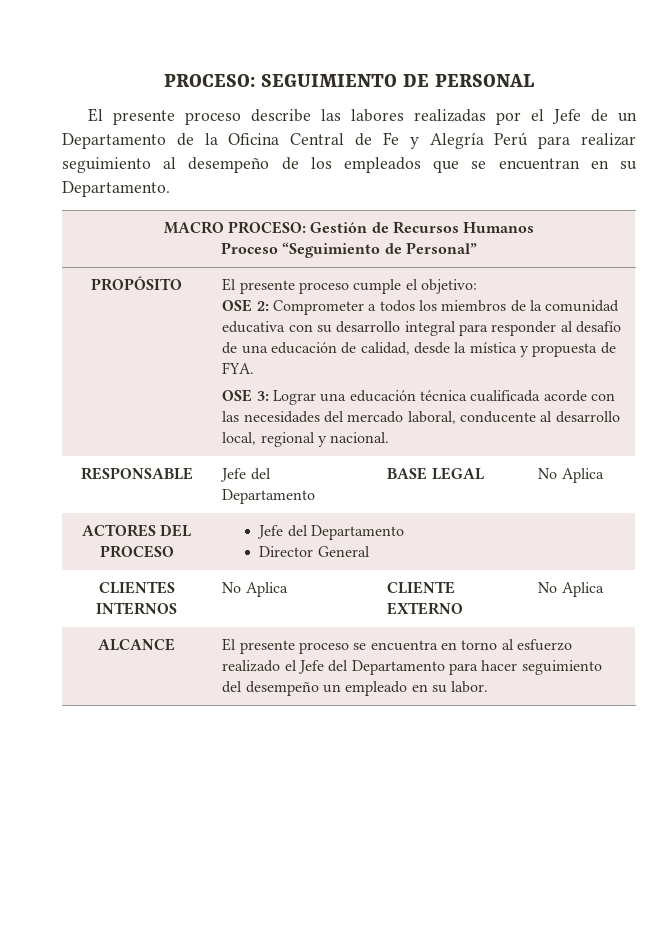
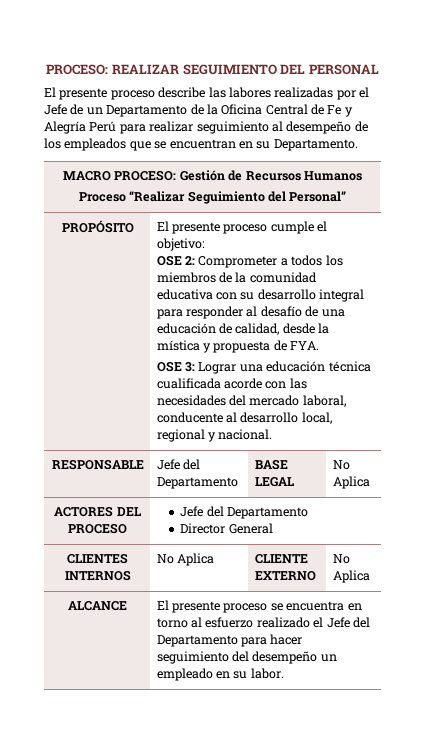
[164,74,429,87] PROCESO: SEGUIMIENTO DE -> [46,64,306,75] PROCESO: REALIZAR SEGUIMIENTO DEL
[282,242,402,258] “Seguimiento de -> [129,191,286,204] “Realizar Seguimiento del

